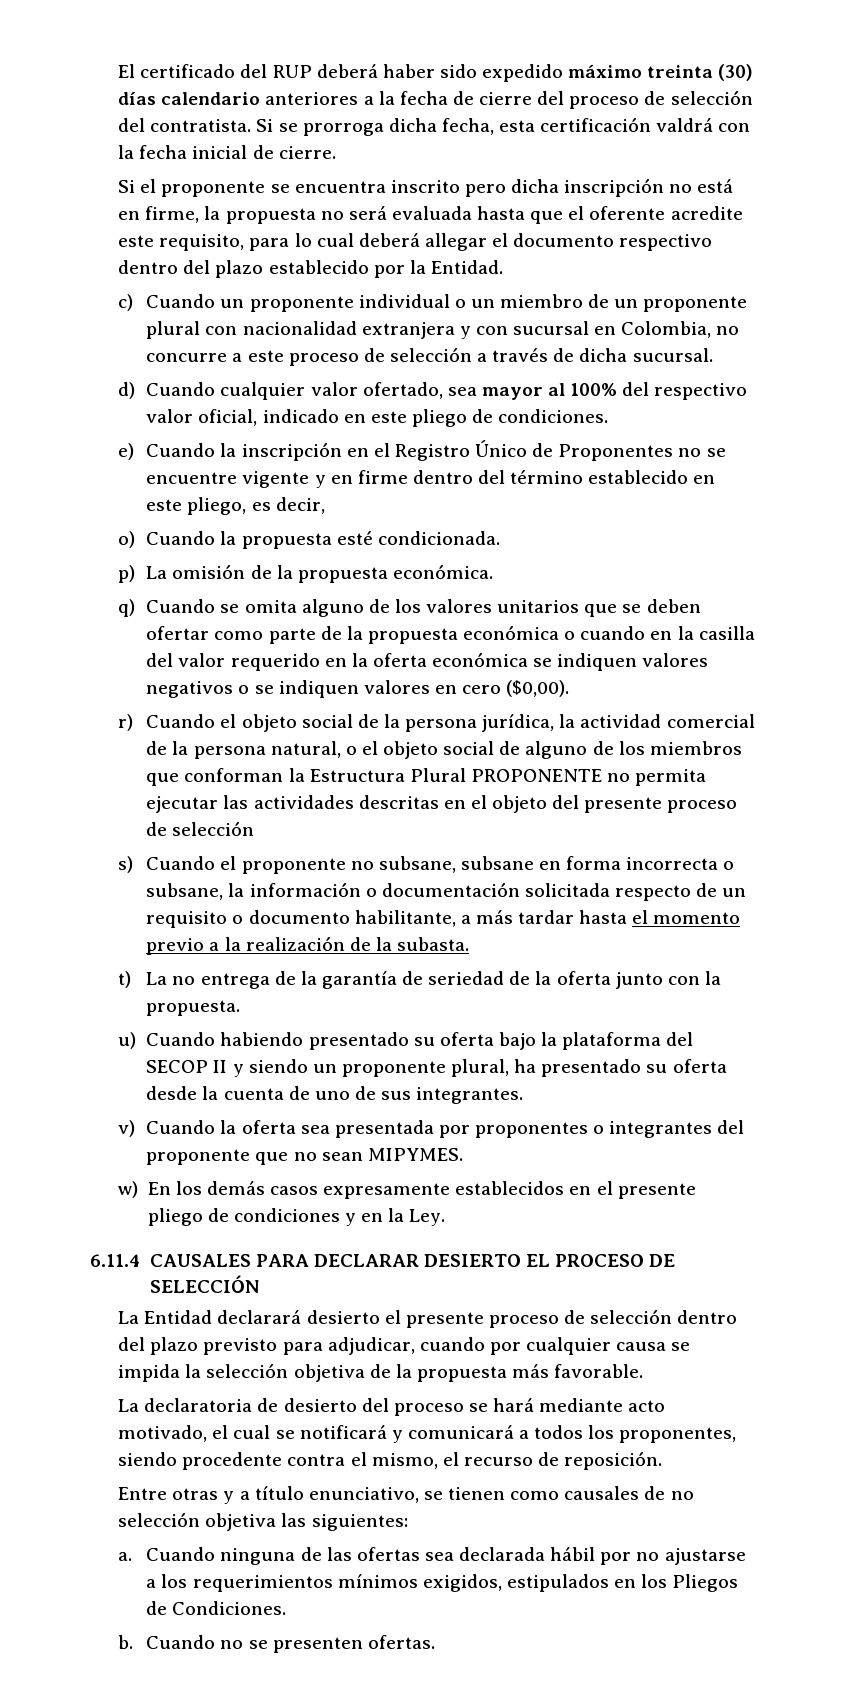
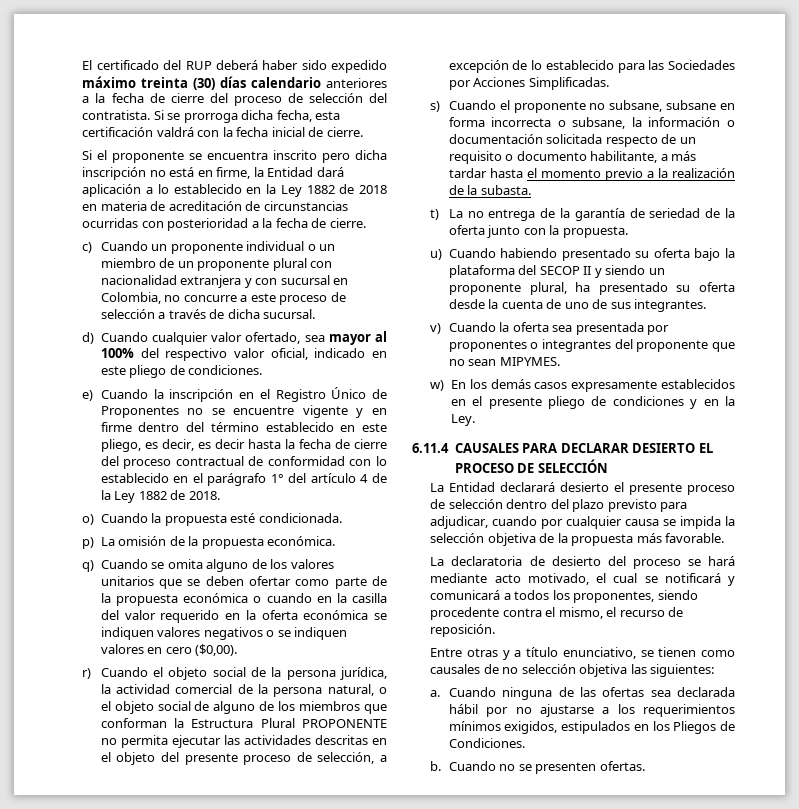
[225,206,743,224] [118,233,713,251] [118,260,503,278] propuesta no será evaluada hasta que el oferente acredite este requisito, para lo cual deberá allegar el documento respectivo dentro del plazo establecido por la Entidad. -> [267,167,344,177] [82,184,387,197] [82,201,348,211] [82,218,366,231] Entidad dará aplicación a lo establecido en la Ley 1882 de 2018 en materia de acreditación de circunstancias ocurridas con posterioridad a la fecha de cierre.
(325, 505) none -> [197,439,388,449] [100,456,387,469] [100,473,387,486] [100,490,220,503] es decir hasta la fecha de cierre del proceso contractual de conformidad con lo establecido en el parágrafo 1° del artículo 4 de la Ley 1882 de 2018.
[172,821,255,836] selección -> [317,752,388,764] [448,60,735,73] [448,77,609,90] selección, a excepción de lo establecido para las Sociedades por Acciones Simplificadas.

